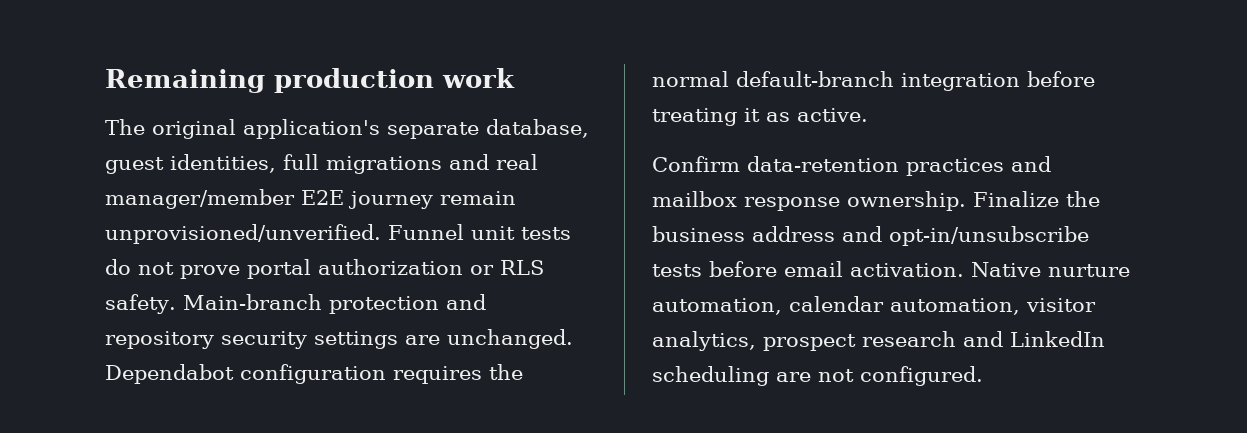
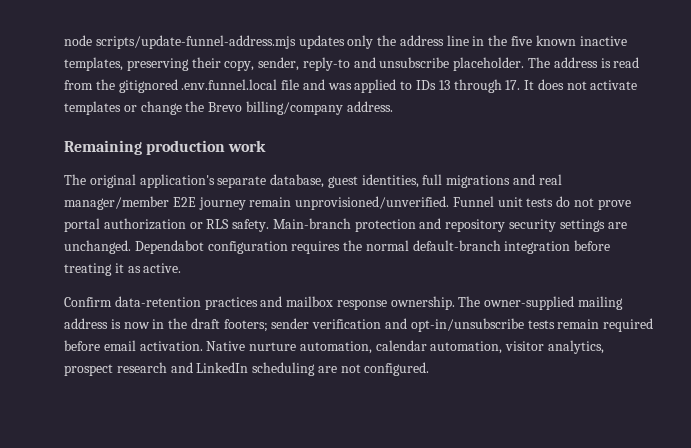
(105, 81) none -> [64,35,627,49] [64,57,640,71] [64,79,638,93] [64,101,393,115] node scripts/update-funnel-address.mjs updates only the address line in the five known inactive templates, preserving their copy, sender, reply-to and unsubscribe placeholder. The address is read from the gitignored .env.funnel.local file and was applied to IDs 13 through 17. It does not activate templates or change the Brevo billing/company address. //
[973,191,1100,207] [652,226,835,242] Finalize the business address -> [458,296,624,310] [64,318,382,332] The owner-supplied mailing address is now in the draft footers; sender verification
(702, 270) none -> [557,318,654,332] remain required

